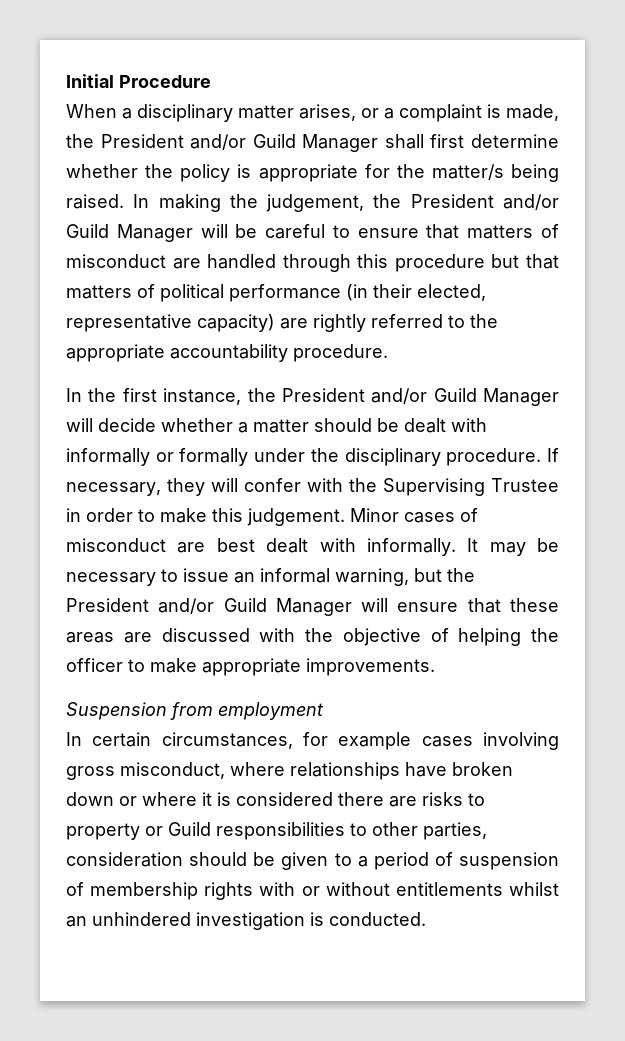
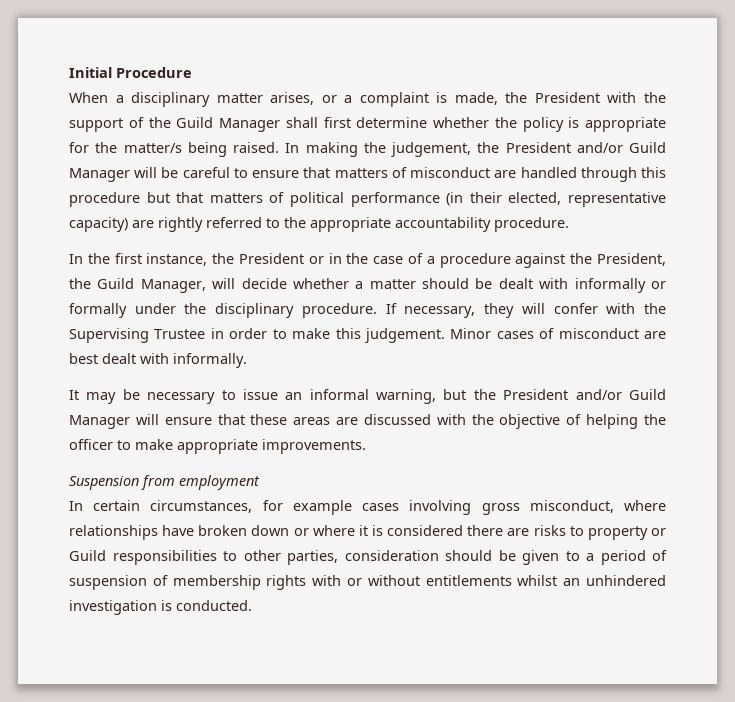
[190,134,247,150] and/or -> [607,92,667,103] [69,117,171,132] with the support of the
[371,388,559,406] and/or Guild Manager -> [308,253,666,268] [69,278,206,293] or in the case of a procedure against the President, the Guild Manager,
(456, 547) none -> (247, 360) //

